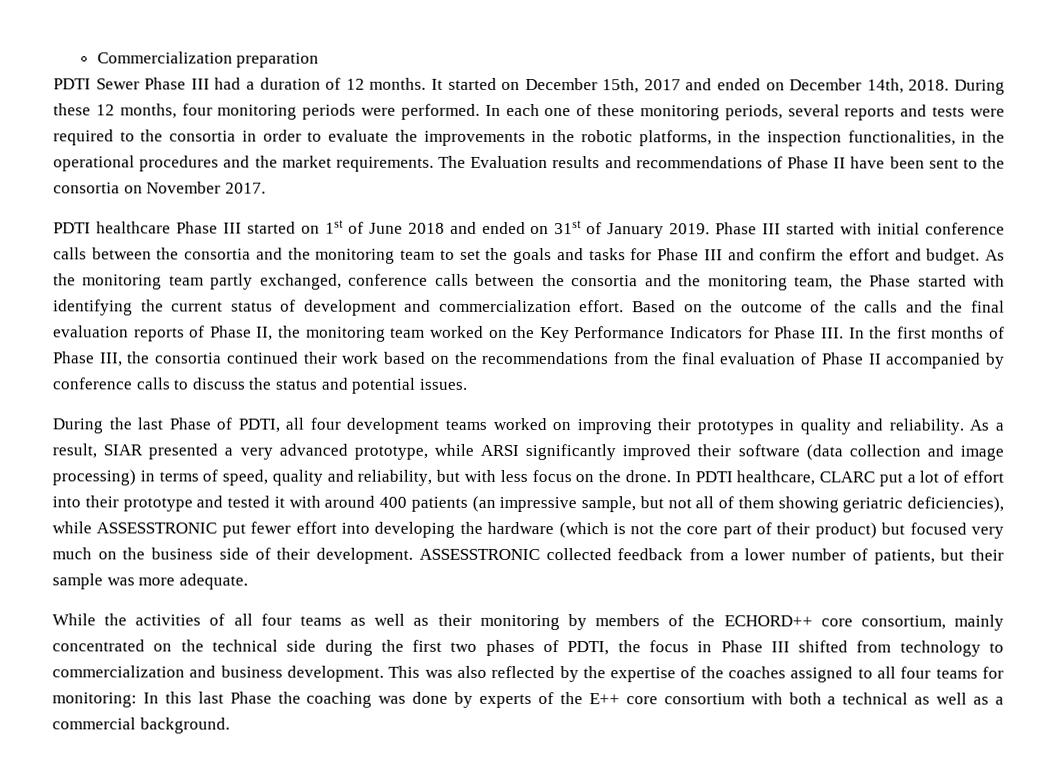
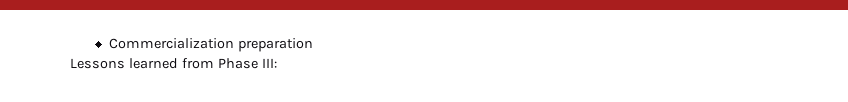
[53,77,1006,95] [53,103,1006,121] [53,129,1005,147] [53,155,1005,172] [53,181,266,194] [53,219,1006,239] [53,247,1006,265] [53,273,1006,291] [53,299,1005,316] [53,325,1005,343] [53,351,1005,369] [52,377,468,394] [52,417,1004,435] [52,443,1004,461] [52,469,1004,487] [52,495,1004,513] [52,521,1004,539] [52,547,1004,565] [52,573,248,590] [52,613,1004,631] [52,639,1004,657] [52,665,1004,683] [52,691,1005,709] [52,717,230,734] PDTI Sewer Phase III had a duration of 12 months. It started on December 15th, 2017 and ended on December 14th, 2018. During these 12 months, four monitoring periods were performed. In each one of these monitoring periods, several reports and tests were required to the consortia in order to evaluate the improvements in the robotic platforms, in the inspection functionalities, in the operational procedures and the market requirements. The Evaluation results and recommendations of Phase II have been sent to the consortia on November 2017. // PDTI healthcare Phase III started on 1st of June 2018 and ended on 31st of January 2019. Phase III started with initial conference calls between the consortia and the monitoring team to set the goals and tasks for Phase III and confirm the effort and budget. As the monitoring team partly exchanged, conference calls between the consortia and the monitoring team, the Phase started with identifying the current status of development and commercialization effort. Based on the outcome of the calls and the final evaluation reports of Phase II, the monitoring team worked on the Key Performance Indicators for Phase III. In the first months of Phase III, the consortia continued their work based on the recommendations from the final evaluation of Phase II accompanied by conference calls to discuss the status and potential issues. // During the last Phase of PDTI, all four development teams worked on improving their prototypes in quality and reliability. As a result, SIAR presented a very advanced prototype, while ARSI significantly improved their software (data collection and image processing) in terms of speed, quality and reliability, but with less focus on the drone. In PDTI healthcare, CLARC put a lot of effort into their prototype and tested it with around 400 patients (an impressive sample, but not all of them showing geriatric deficiencies), while ASSESSTRONIC put fewer effort into developing the hardware (which is not the core part of their product) but focused very much on the business side of their development. ASSESSTRONIC collected feedback from a lower number of patients, but their sample was more adequate. // While the activities of all four teams as well as their monitoring by members of the ECHORD++ core consortium, mainly concentrated on the technical side during the first two phases of PDTI, the focus in Phase III shifted from technology to commercialization and business development. This was also reflected by the expertise of the coaches assigned to all four teams for monitoring: In this last Phase the coaching was done by experts of the E++ core consortium with both a technical as well as a commercial background. -> [70,58,277,69] Lessons learned from Phase III:

